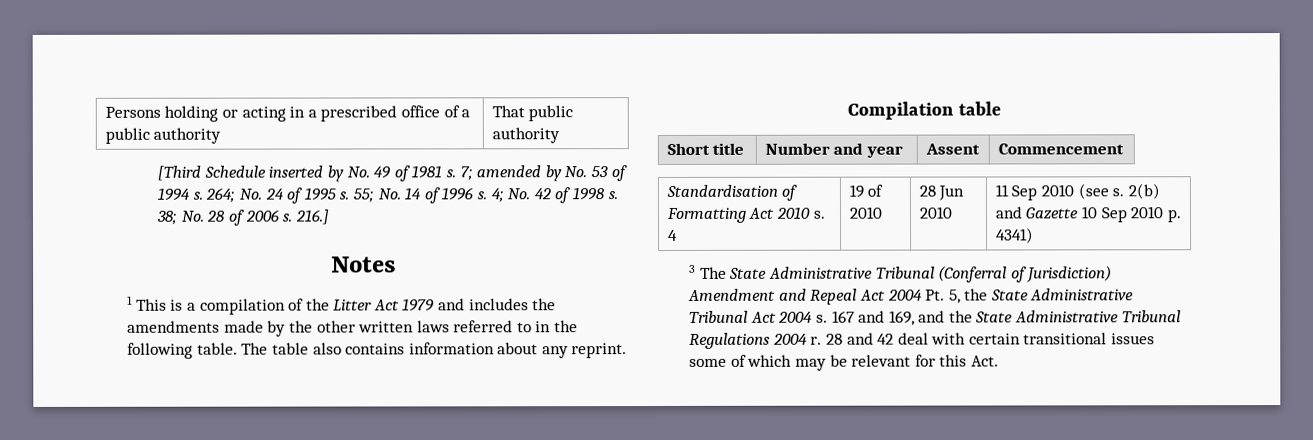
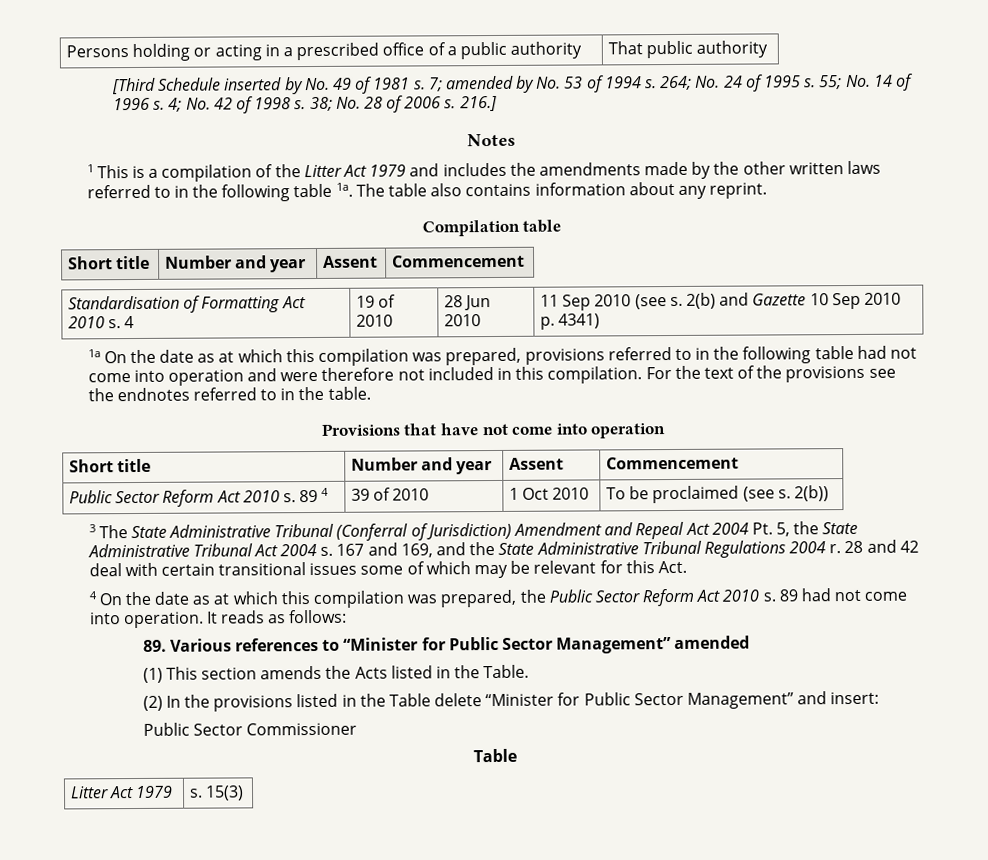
[196,342,238,355] table. -> [293,182,353,198] table 1a.
(1034, 235) none -> [87,345,918,366] [87,365,896,386] [87,386,371,402] [320,423,667,439] [69,458,152,473] [351,457,493,475] [509,457,565,470] [606,456,740,470] [69,487,330,507] [351,487,430,501] [509,487,590,500] [606,485,830,504] // 1a On the date as at which this compilation was prepared, provisions referred to in the following table had not come into operation and were therefore not included in this compilation. For the text of the provisions see the endnotes referred to in the table. // Provisions that have not come into operation // Short title | Number and year | Assent | Commencement // Public Sector Reform Act 2010 s. 89 4 | 39 of 2010 | 1 Oct 2010 | To be proclaimed (see s. 2(b))
(999, 361) none -> [88,588,908,609] [89,609,348,629] [142,635,751,654] [142,664,530,683] [142,691,880,712] [142,722,357,736] [472,748,517,763] [70,785,174,799] [189,785,245,801] // 4 On the date as at which this compilation was prepared, the Public Sector Reform Act 2010 s. 89 had not come into operation. It reads as follows: // 89. Various references to “Minister for Public Sector Management” amended // (1) This section amends the Acts listed in the Table. // (2) In the provisions listed in the Table delete “Minister for Public Sector Management” and insert: // Public Sector Commissioner // Table // Litter Act 1979 | s. 15(3)

